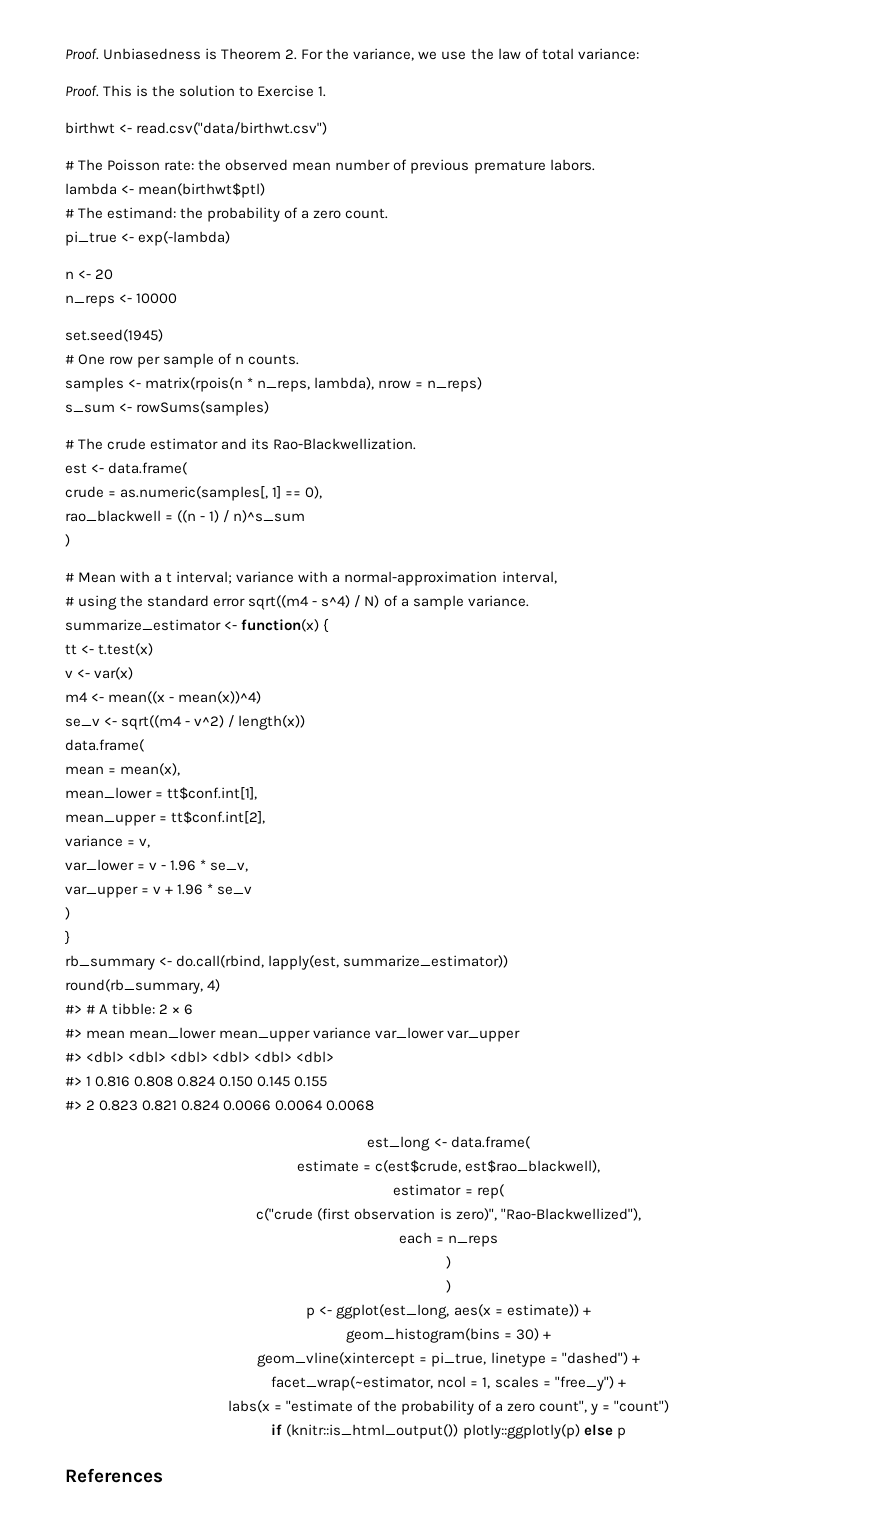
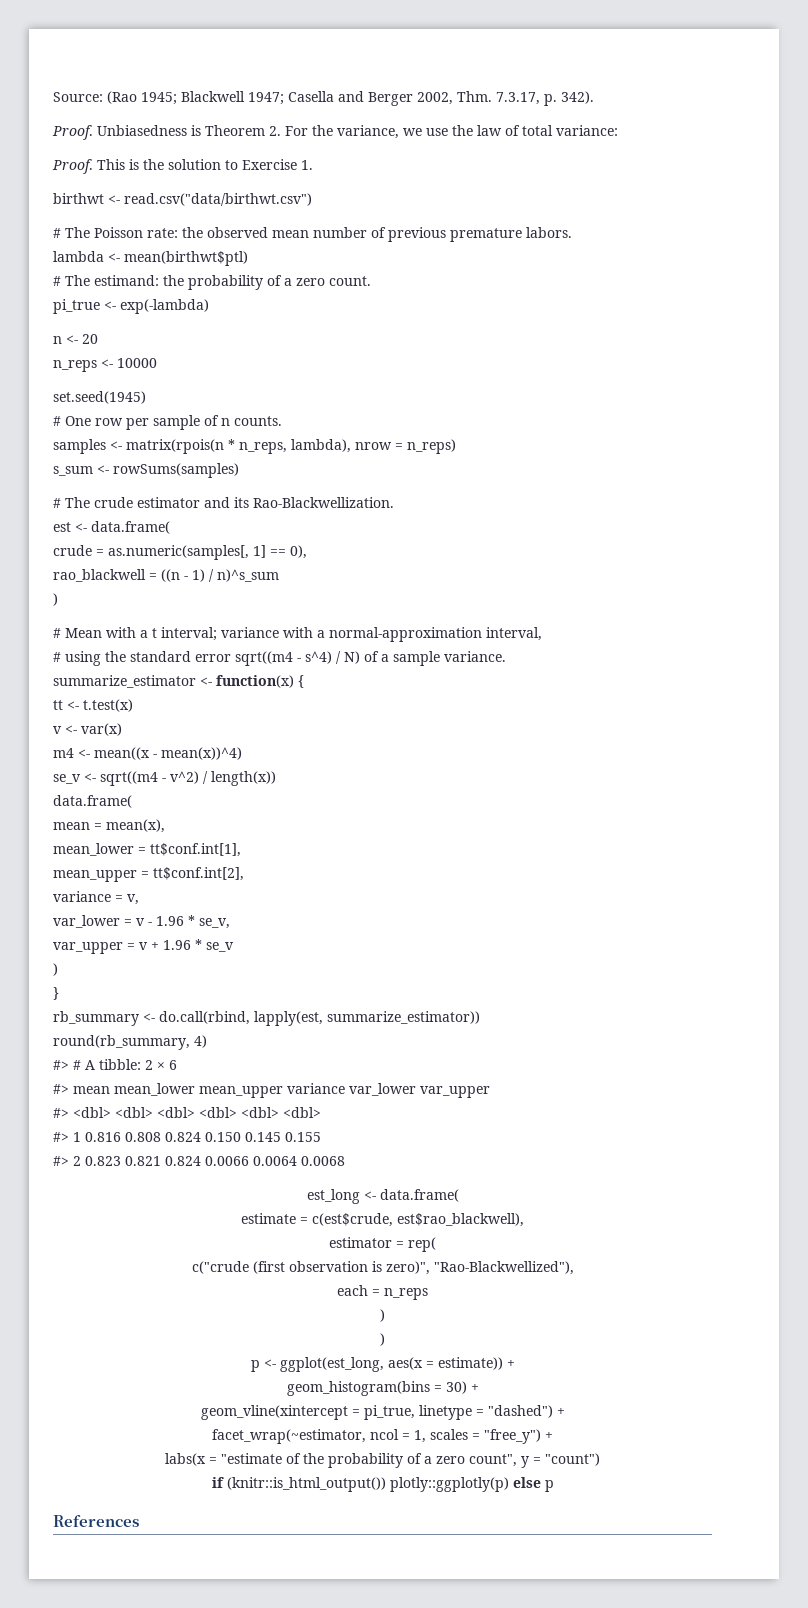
(65, 54) none -> [53,91,594,106] Source: (Rao 1945; Blackwell 1947; Casella and Berger 2002, Thm. 7.3.17, p. 342). //

